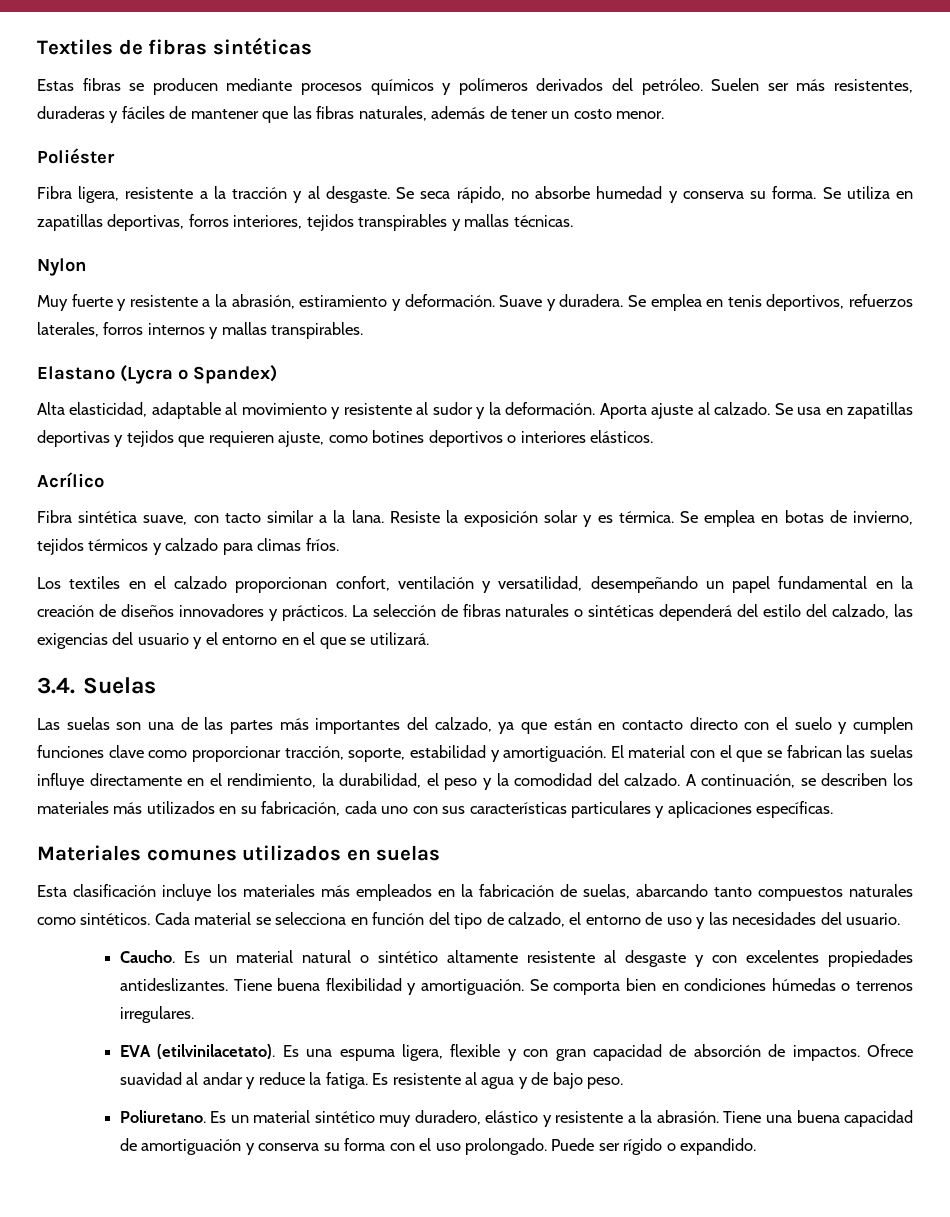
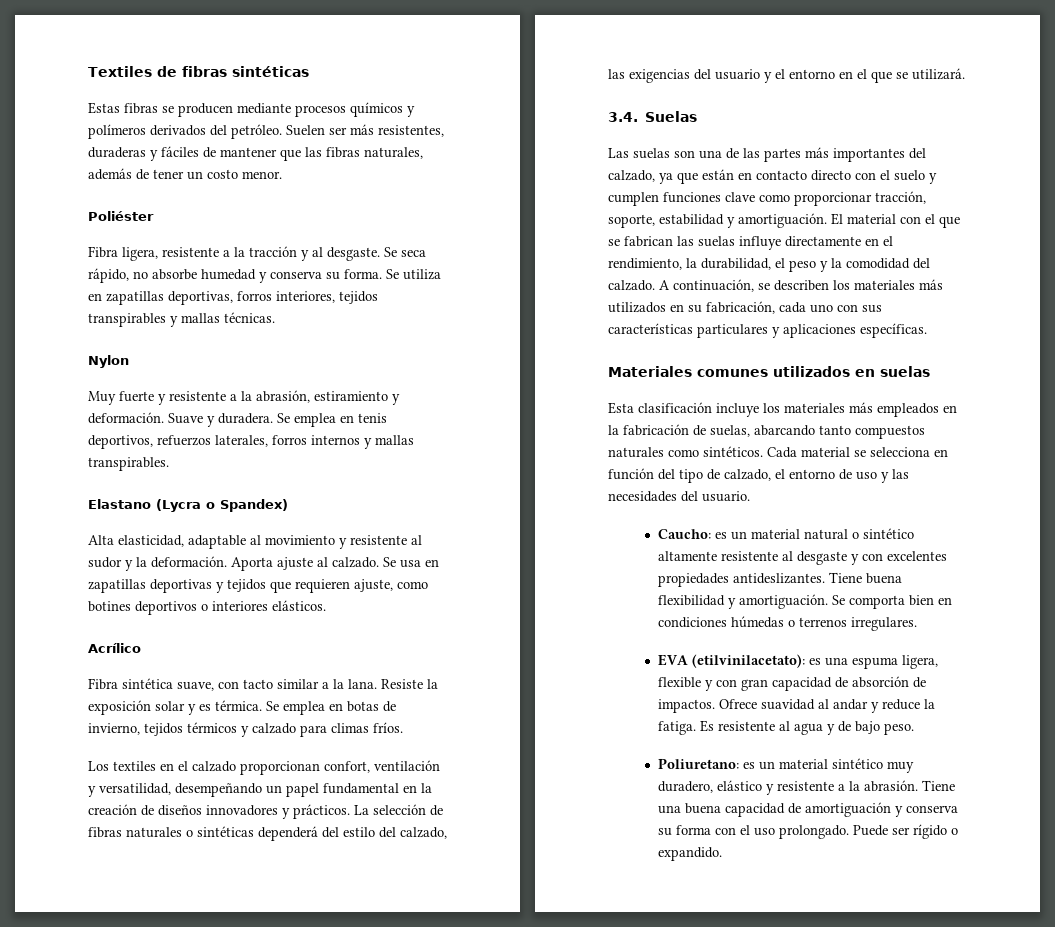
[119,950,200,963] Caucho. Es -> [658,529,728,539] Caucho: es
[157,1044,299,1059] (etilvinilacetato). Es -> [692,654,822,668] (etilvinilacetato): es
[119,1110,227,1123] Poliuretano. Es -> [658,758,756,769] Poliuretano: es

